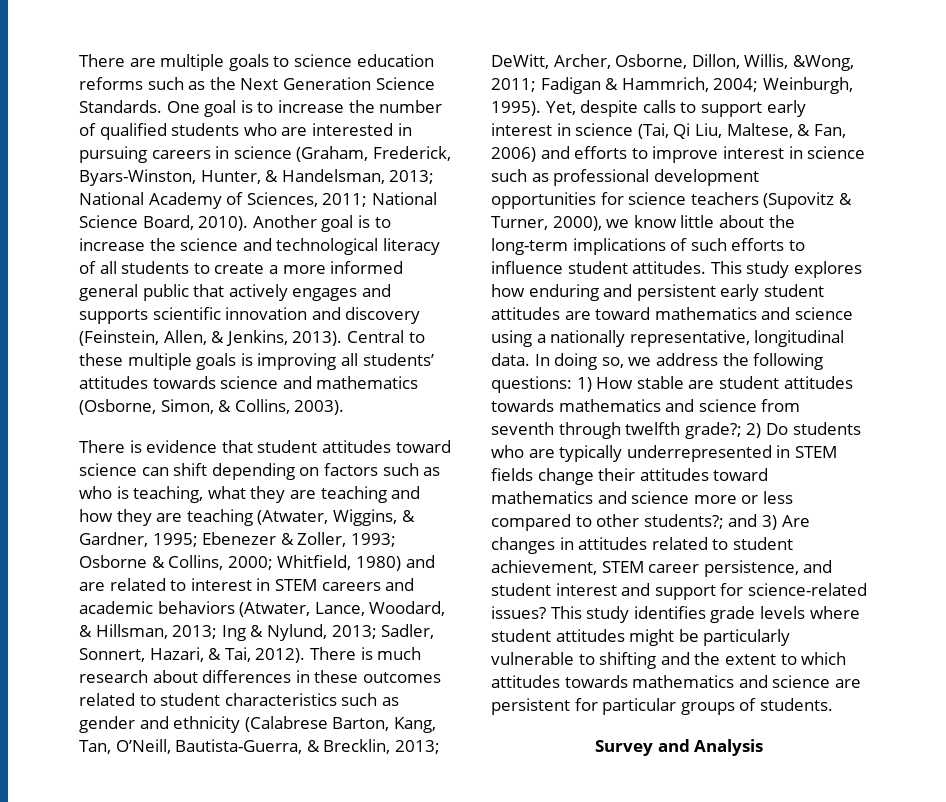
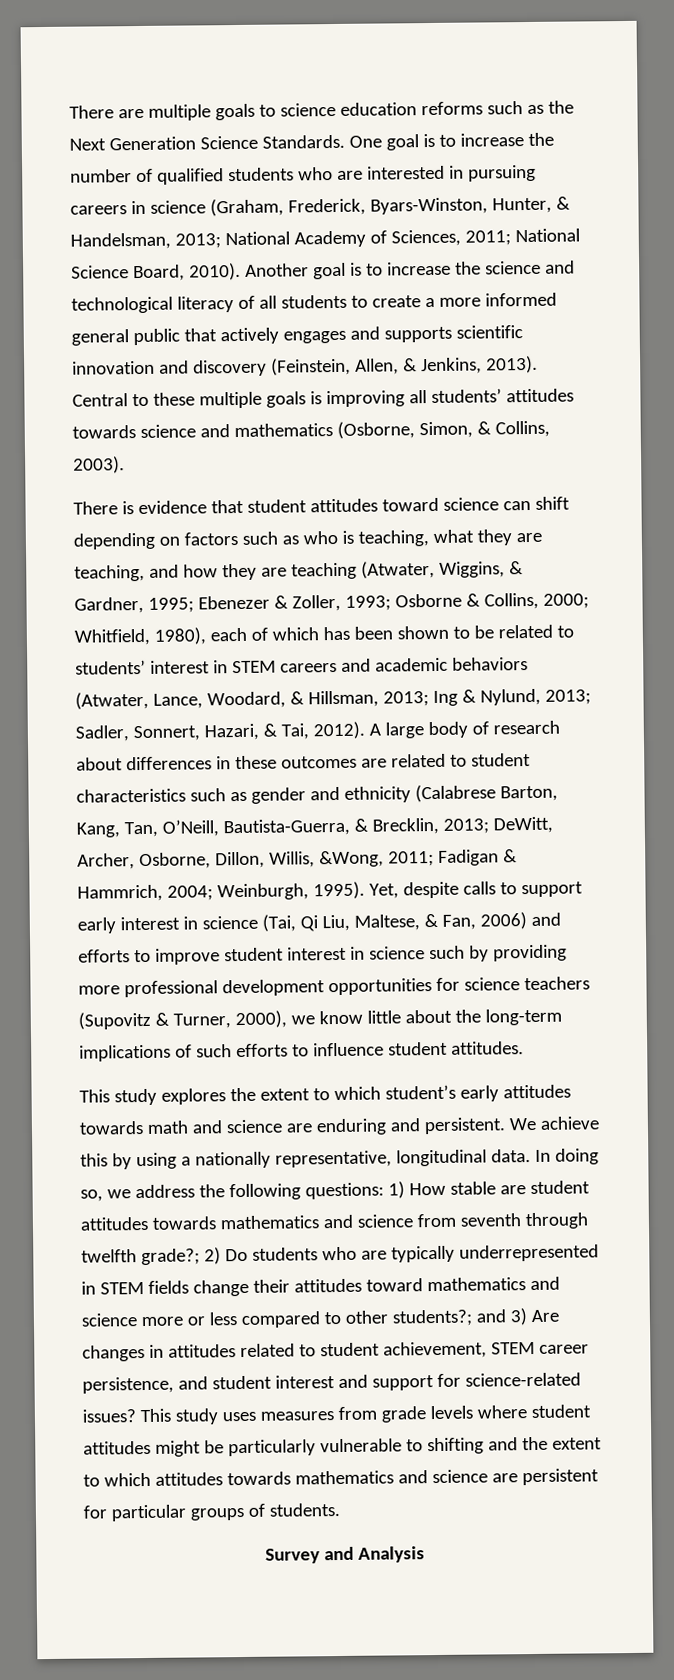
[320,486,387,503] teaching -> [74,564,145,582] teaching,
[355,555,435,571] [79,578,187,591] 1980) and are related to -> [153,624,574,645] [75,659,146,675] 1980), each of which has been shown to be related to students’
[309,647,422,660] There is much -> [368,721,489,739] A large body of
(441, 677) none -> [360,758,387,768] are
(719, 154) none -> [223,947,284,962] student
[531,173,549,182] as -> [468,944,567,962] [78,985,120,995] by providing more
(707, 267) none -> (524, 1048) //
[491,284,824,301] [491,307,853,320] how enduring and persistent early student attitudes are toward mathematics and science -> [229,1084,571,1102] [79,1116,599,1136] [80,1153,132,1170] the extent to which student’s early attitudes towards math and science are enduring and persistent. We achieve this by
[633,606,706,619] identifies -> [221,1406,377,1422] uses measures from

